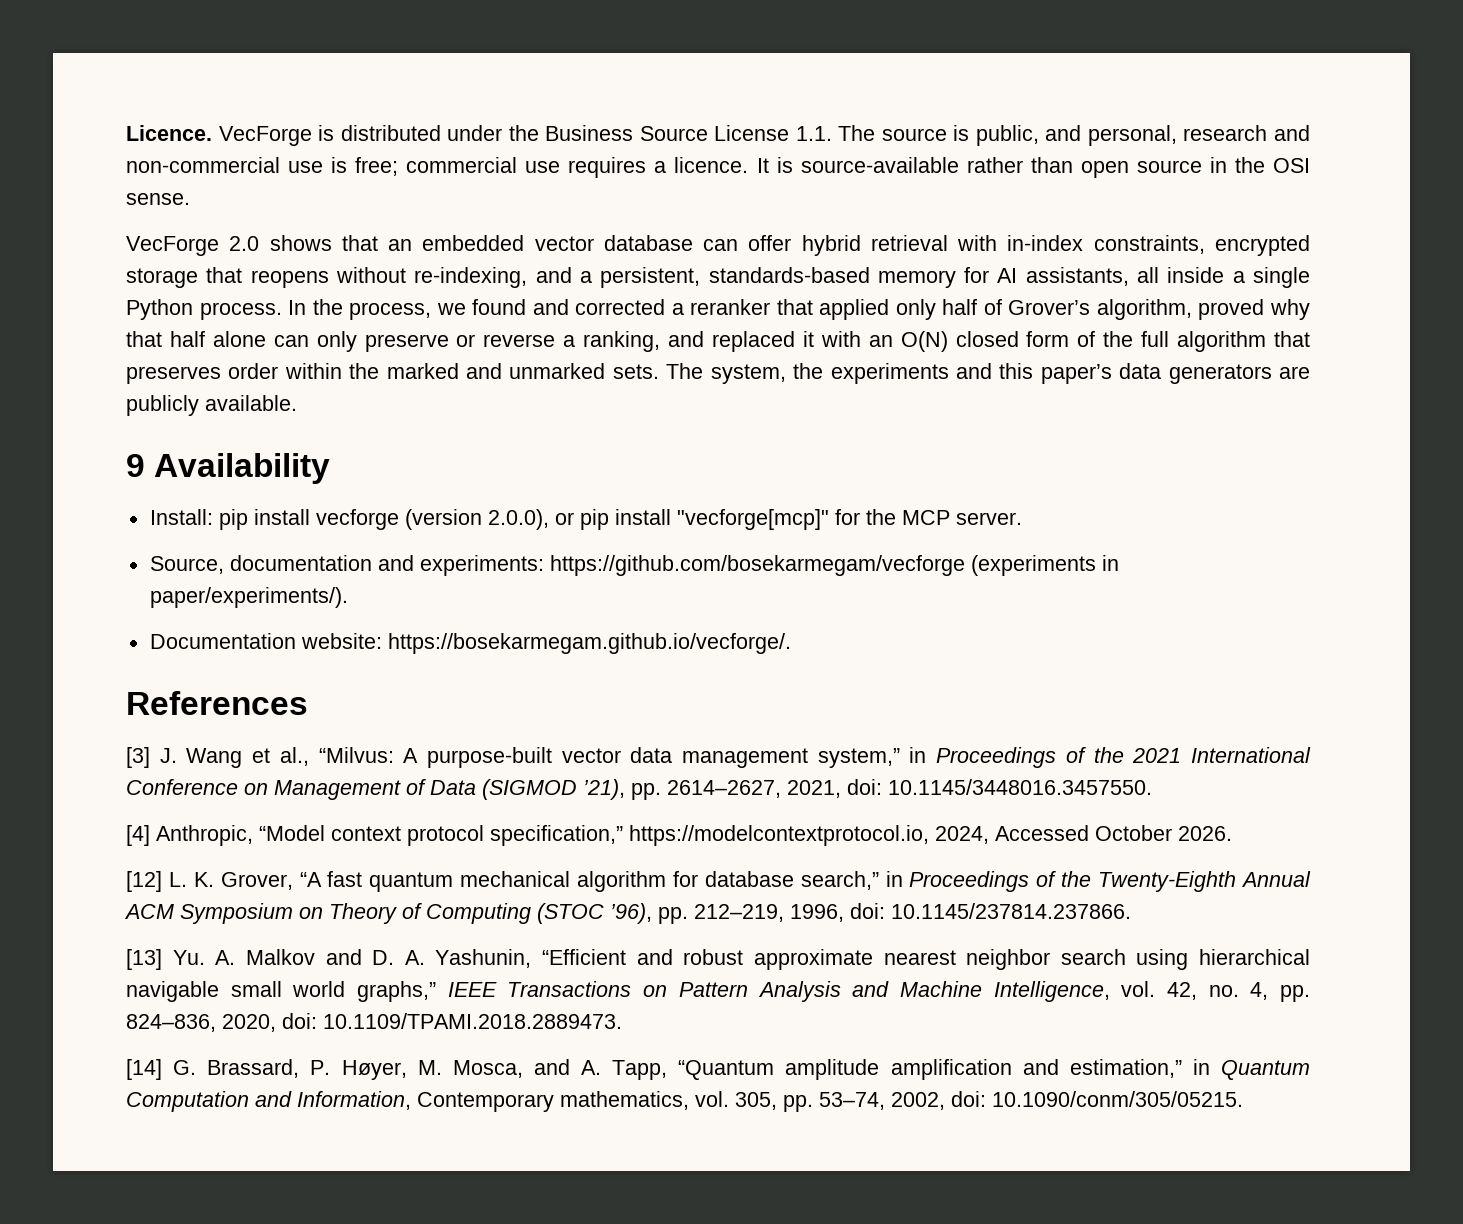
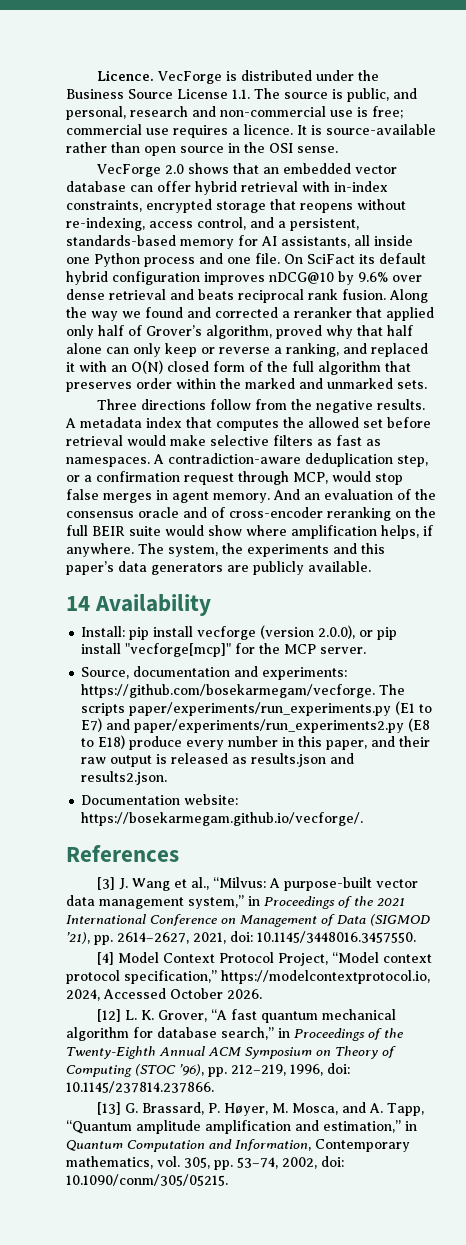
(528, 277) none -> [149,217,246,230] access control,
[1232,267,1310,288] [126,299,432,320] a single Python process. In the process, -> [66,253,426,267] [66,271,422,285] [66,289,428,303] [66,307,118,321] one Python process and one file. On SciFact its default hybrid configuration improves nDCG@10 by 9.6% over dense retrieval and beats reciprocal rank fusion. Along the way
[364,334,449,352] preserve -> [165,343,197,357] keep
(659, 371) none -> [96,399,425,413] [65,417,431,431] [66,435,381,446] [66,453,428,467] [66,471,403,485] [66,489,436,503] [66,507,436,521] [66,525,433,539] [66,543,134,557] // Three directions follow from the negative results. A metadata index that computes the allowed set before retrieval would make selective filters as fast as namespaces. A contradiction-aware deduplication step, or a confirmation request through MCP, would stop false merges in agent memory. And an evaluation of the consensus oracle and of cross-encoder reranking on the full BEIR suite would show where amplification helps, if anywhere.
[126,454,145,477] 9 -> [66,596,90,611] 14
[549,555,1119,576] [149,587,348,608] https://github.com/bosekarmegam/vecforge (experiments in paper/experiments/). -> [81,684,406,698] [81,701,433,716] [81,718,431,733] [81,735,431,750] [81,753,355,767] [81,771,168,785] https://github.com/bosekarmegam/vecforge. The scripts paper/experiments/run_experiments.py (E1 to E7) and paper/experiments/run_experiments2.py (E8 to E18) produce every number in this paper, and their raw output is released as results.json and results2.json.
[156,825,253,846] Anthropic, -> [117,952,328,966] Model Context Protocol Project,
[172,949,1310,970] [126,981,1310,1002] [126,1013,622,1032] [126,1059,162,1080] Yu. A. Malkov and D. A. Yashunin, “Efficient and robust approximate nearest neighbor search using hierarchical navigable small world graphs,” IEEE Transactions on Pattern Analysis and Machine Intelligence, vol. 42, no. 4, pp. 824–836, 2020, doi: 10.1109/TPAMI.2018.2889473. // [14] -> (121, 1108) none

